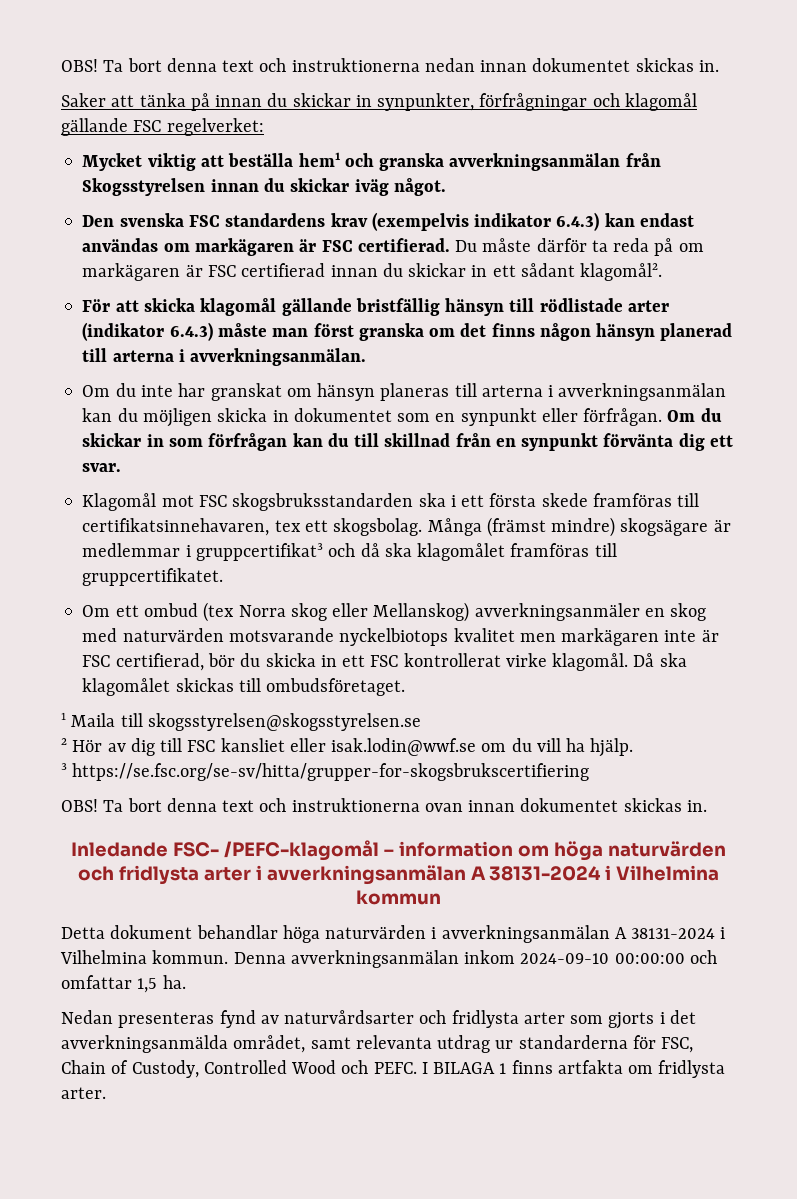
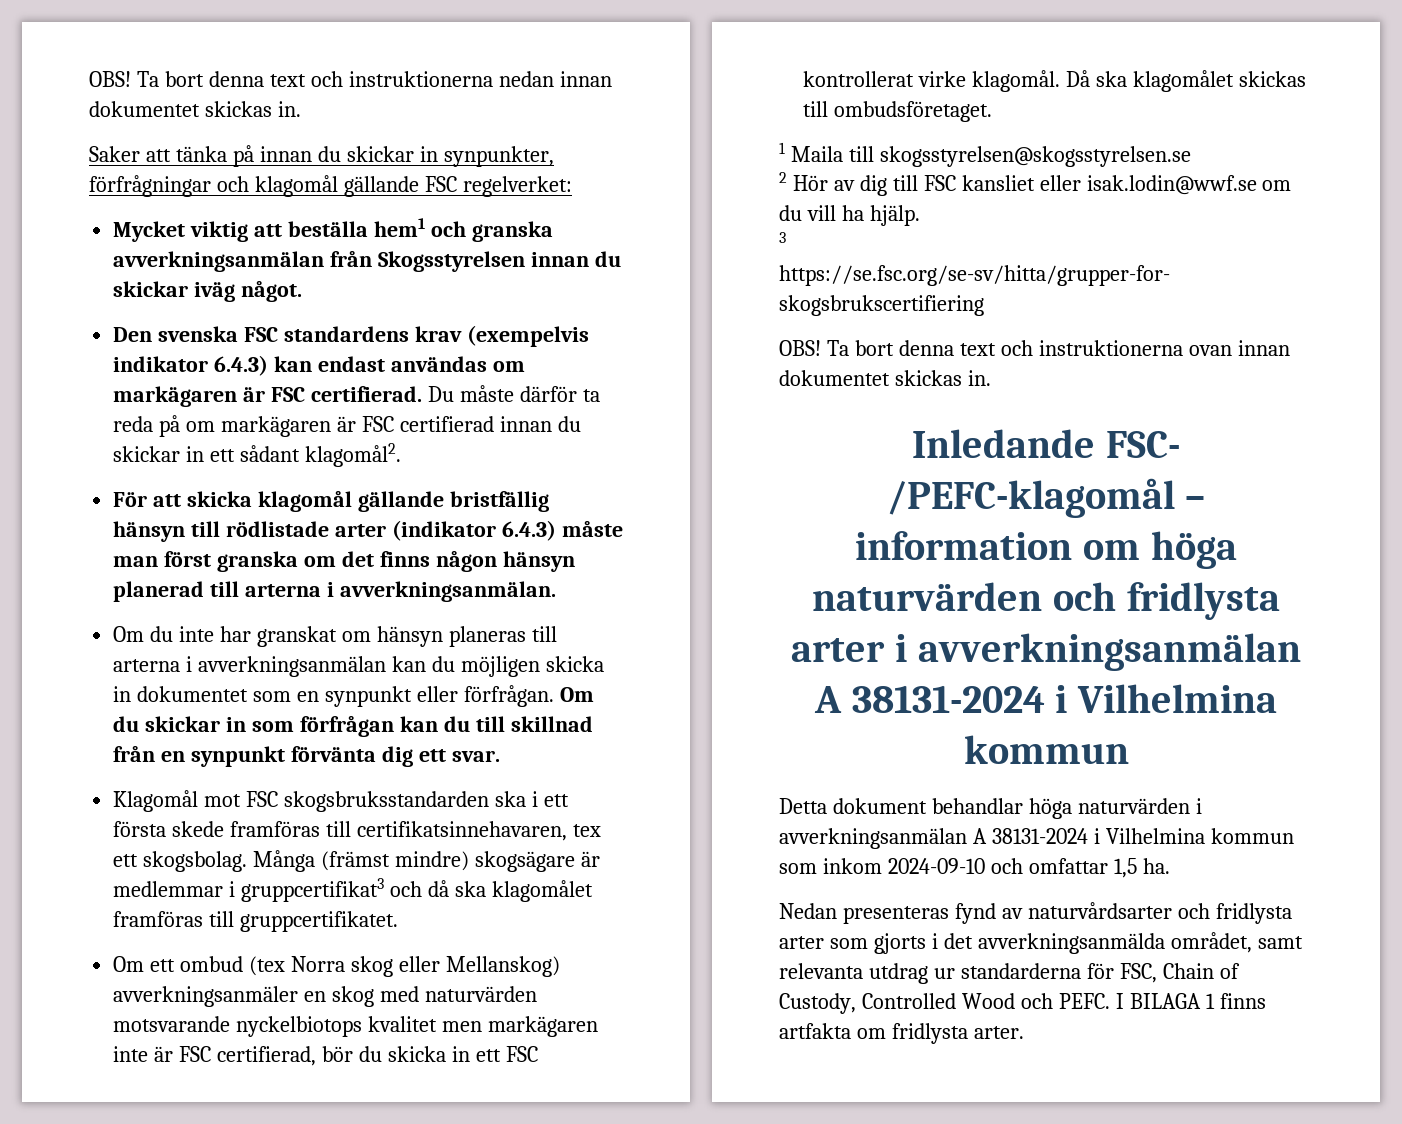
[152,950,459,968] kommun. Denna avverkningsanmälan -> [1210,828,1294,844] [779,863,817,874] kommun som
[614,953,685,964] 00:00:00 -> (985, 866) none

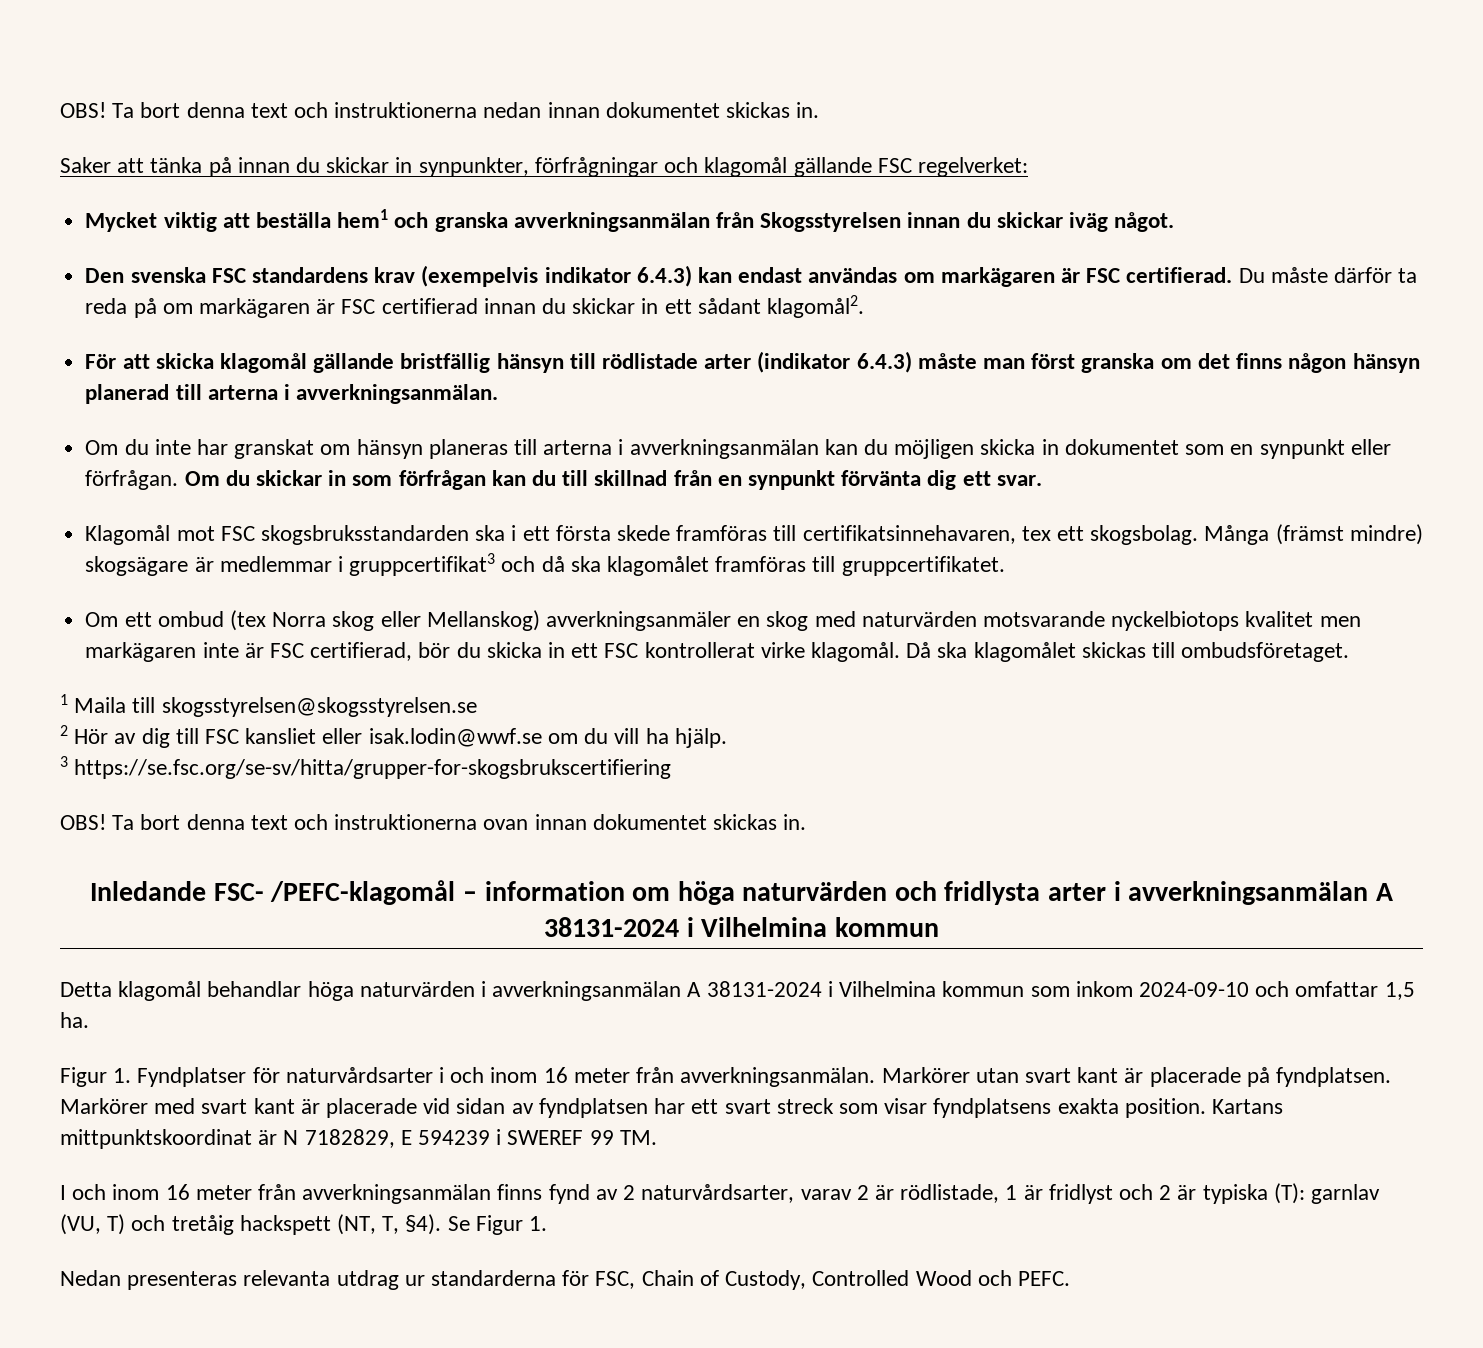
[832,798,927,814] dokument -> [118,981,202,1001] klagomål
[779,902,1292,924] [779,932,1303,954] Nedan presenteras fynd av naturvårdsarter och fridlysta arter som gjorts i det avverkningsanmälda området, samt -> [60,1067,1391,1087] [60,1098,1283,1118] [60,1129,657,1149] [60,1183,1381,1204] [60,1214,548,1235] [60,1270,238,1290] Figur 1. Fyndplatser för naturvårdsarter i och inom 16 meter från avverkningsanmälan. Markörer utan svart kant är placerade på fyndplatsen. Markörer med svart kant är placerade vid sidan av fyndplatsen har ett svart streck som visar fyndplatsens exakta position. Kartans mittpunktskoordinat är N 7182829, E 594239 i SWEREF 99 TM. // I och inom 16 meter från avverkningsanmälan finns fynd av 2 naturvårdsarter, varav 2 är rödlistade, 1 är fridlyst och 2 är typiska (T): garnlav (VU, T) och tretåig hackspett (NT, T, §4). Se Figur 1. // Nedan presenteras
[1115,993,1266,1009] [779,1023,1024,1044] I BILAGA 1 finns artfakta om fridlysta arter. -> (1070, 1278) none

